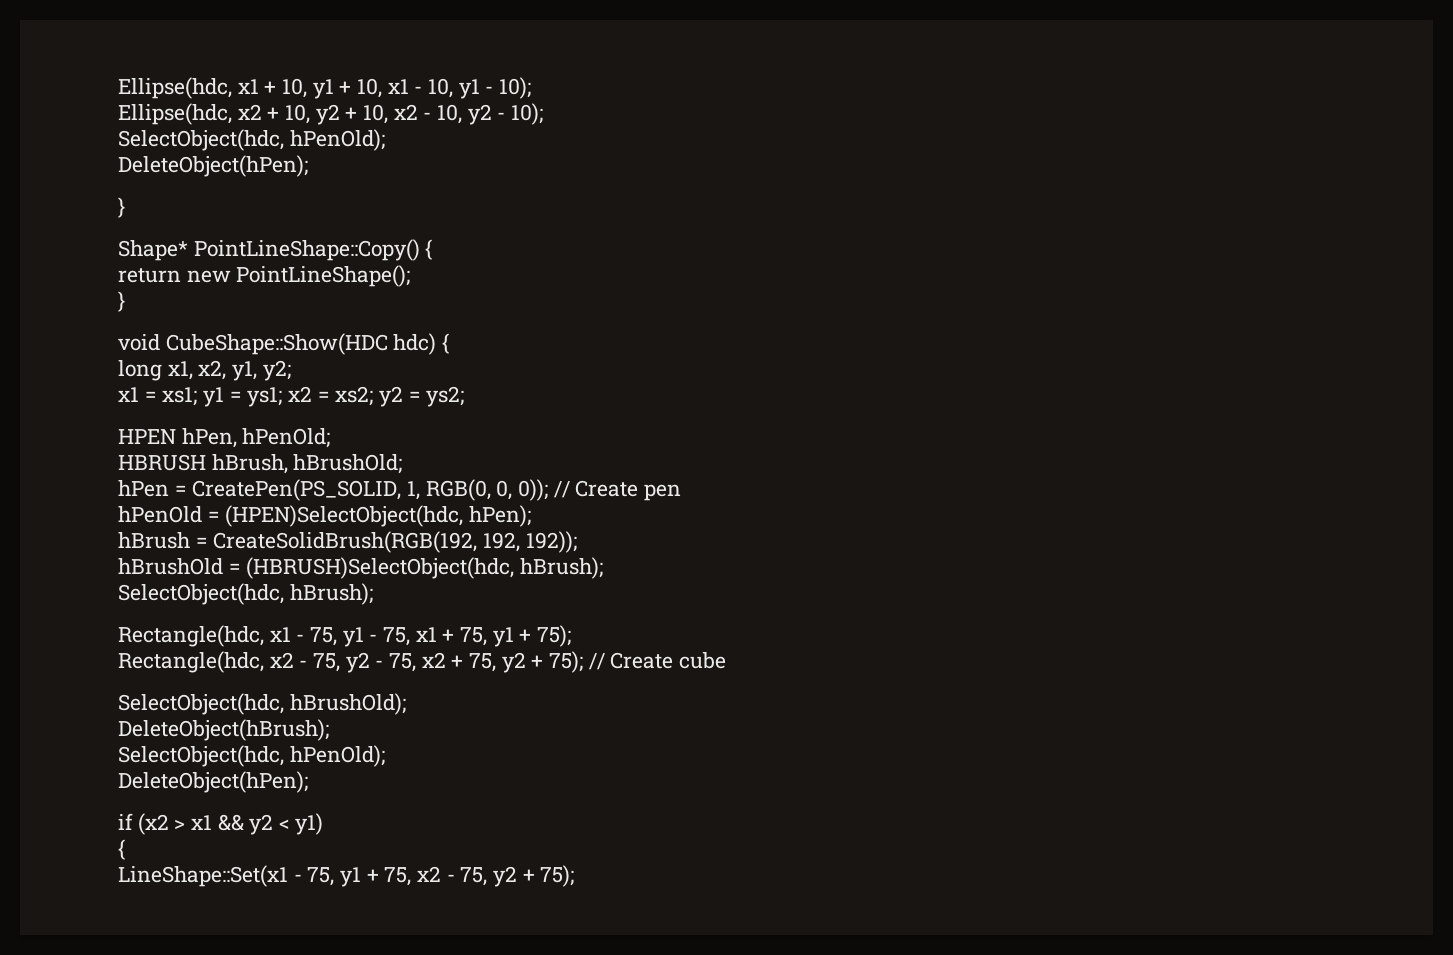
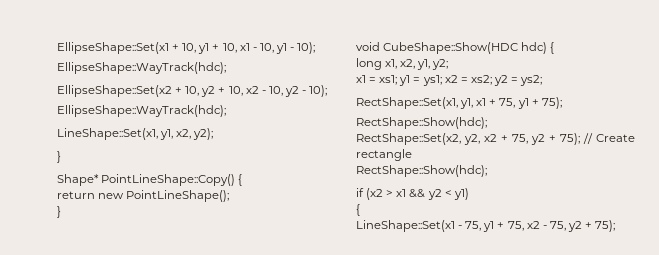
[118,77,259,99] Ellipse(hdc, x1 -> [57,42,169,54] EllipseShape::Set(x1
[118,103,262,125] Ellipse(hdc, x2 -> [57,62,226,74] [57,85,172,97] EllipseShape::WayTrack(hdc); // EllipseShape::Set(x2
[118,129,385,151] [118,155,308,177] SelectObject(hdc, hPenOld); // DeleteObject(hPen); -> [57,105,226,117] [57,128,214,140] EllipseShape::WayTrack(hdc); // LineShape::Set(x1, y1, x2, y2);
[118,428,331,448] [118,454,403,474] [118,479,682,501] [118,505,532,527] [118,531,577,553] [118,557,604,579] [118,583,373,605] [118,625,411,647] HPEN hPen, hPenOld; // HBRUSH hBrush, hBrushOld; // hPen = CreatePen(PS_SOLID, 1, RGB(0, 0, 0)); // Create pen // hPenOld = (HPEN)SelectObject(hdc, hPen); // hBrush = CreateSolidBrush(RGB(192, 192, 192)); // hBrushOld = (HBRUSH)SelectObject(hdc, hBrush); // SelectObject(hdc, hBrush); // Rectangle(hdc, x1 - 75, y1 - 75, -> [356,97,474,109] RectShape::Set(x1, y1,
[118,651,417,673] Rectangle(hdc, x2 - 75, y2 - 75, -> [356,117,487,129] [356,133,480,145] RectShape::Show(hdc); // RectShape::Set(x2, y2,
[679,652,727,669] [118,693,406,715] [118,719,329,741] [118,745,385,767] [118,771,308,793] cube // SelectObject(hdc, hBrushOld); // DeleteObject(hBrush); // SelectObject(hdc, hPenOld); // DeleteObject(hPen); -> [356,149,412,161] [356,165,487,177] rectangle // RectShape::Show(hdc);

